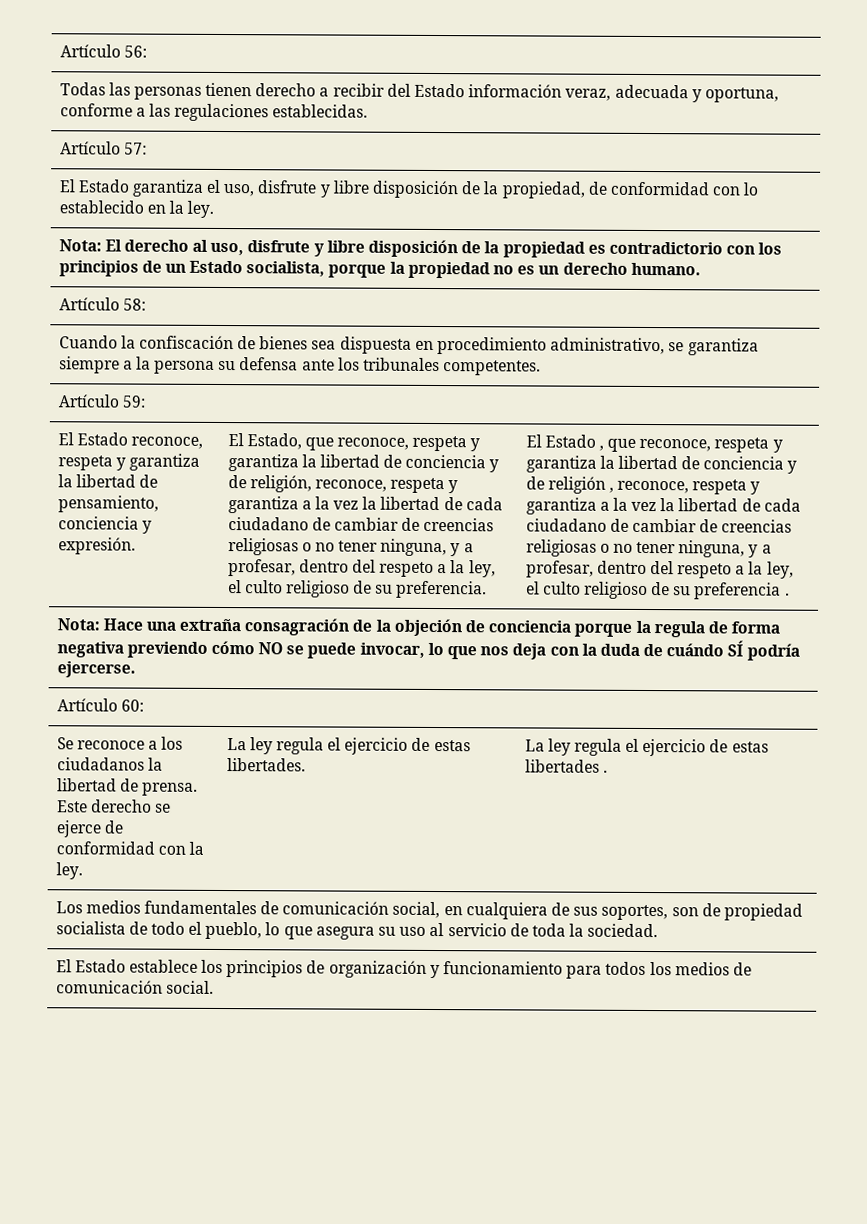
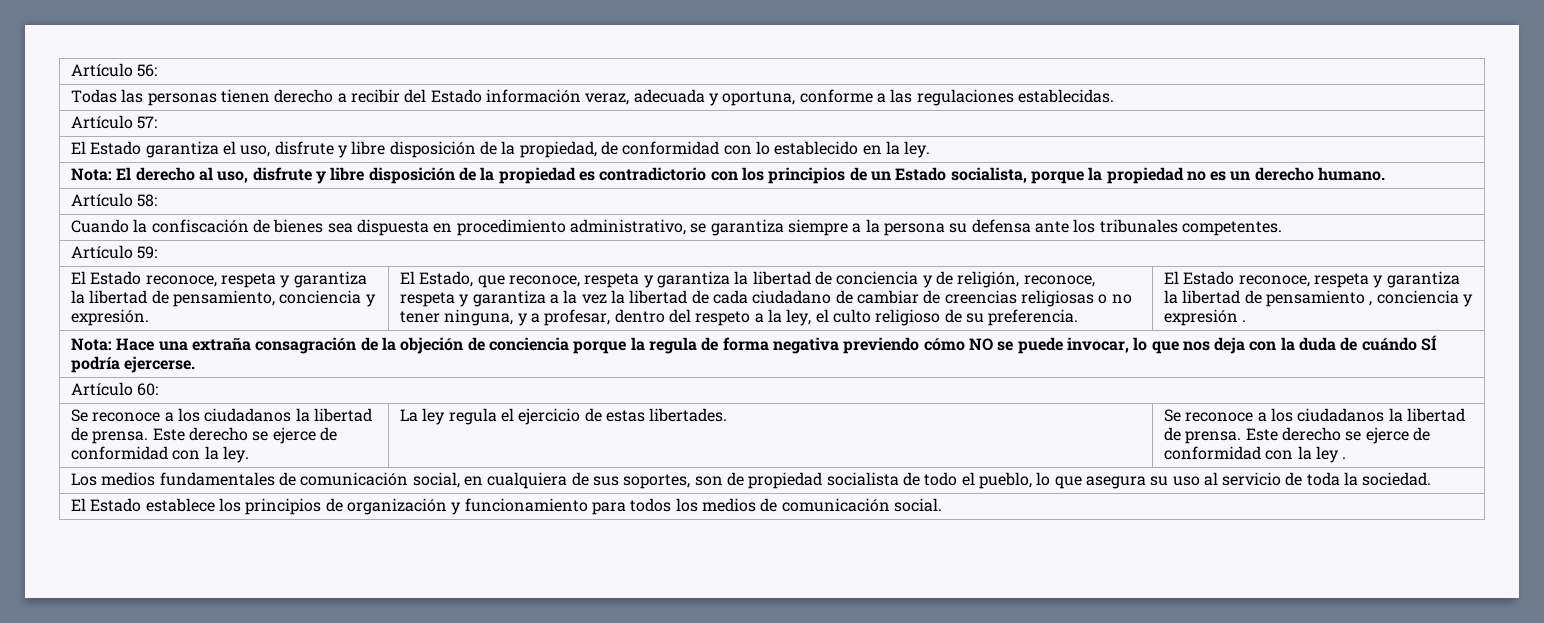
[598,437,783,453] [525,455,798,474] [525,476,761,495] [525,497,801,515] [525,518,793,533] [525,539,772,558] [525,560,794,579] [525,581,782,600] , que reconoce, respeta y garantiza la libertad de conciencia y de religión , reconoce, respeta y garantiza a la vez la libertad de cada ciudadano de cambiar de creencias religiosas o no tener ninguna, y a profesar, dentro del respeto a la ley, el culto religioso de su preferencia -> [1238,271,1460,288] [1164,290,1474,307] [1164,309,1239,326] reconoce, respeta y garantiza la libertad de pensamiento , conciencia y expresión
[524,738,769,757] [524,759,600,773] La ley regula el ejercicio de estas libertades -> [1164,408,1466,422] [1164,427,1431,444] [1164,446,1340,463] Se reconoce a los ciudadanos la libertad de prensa. Este derecho se ejerce de conformidad con la ley

